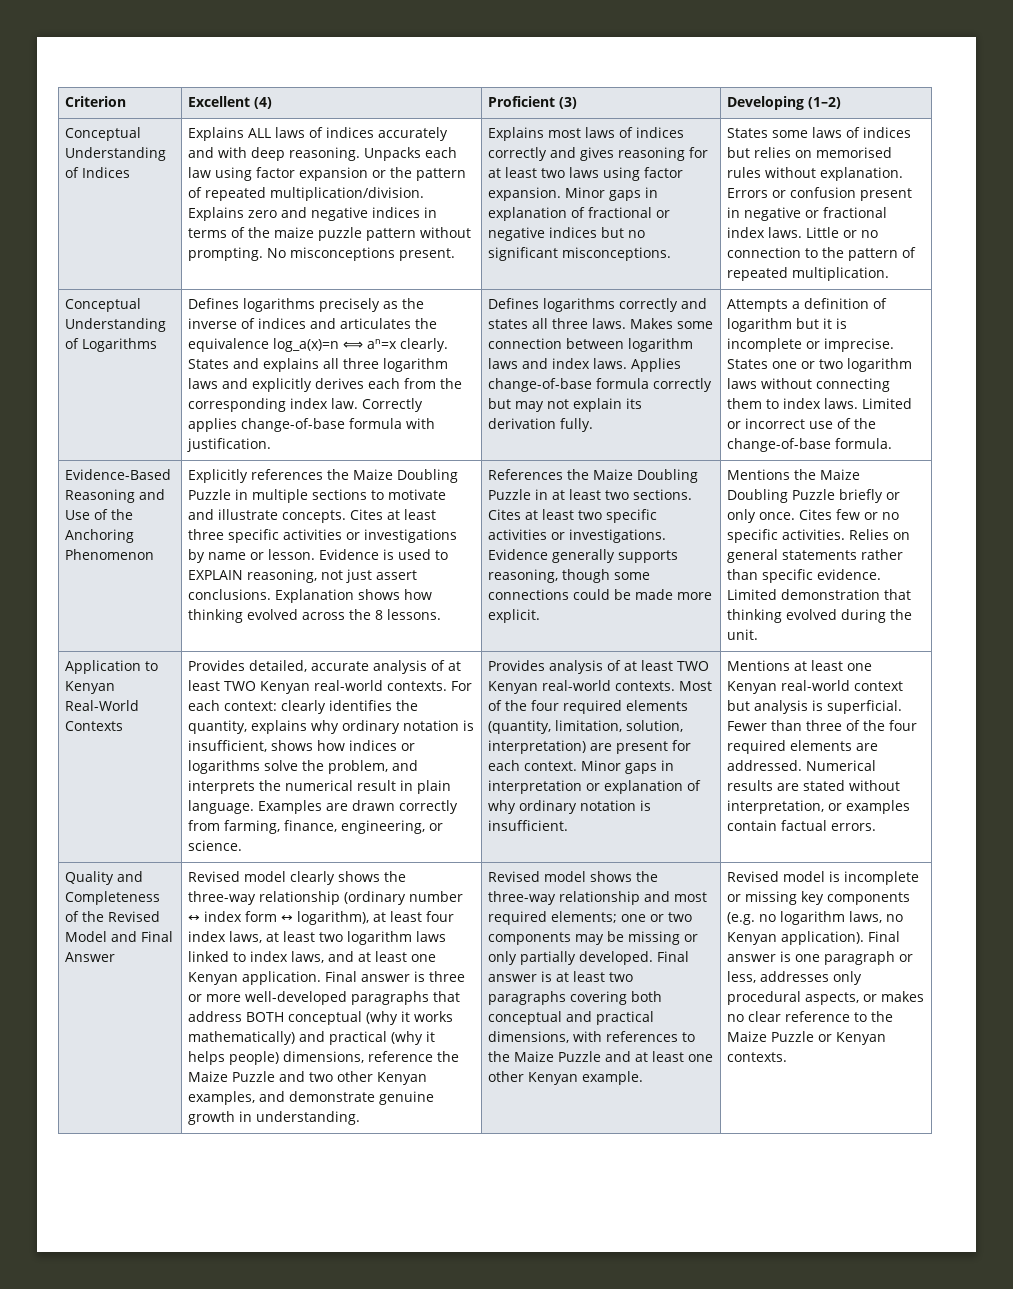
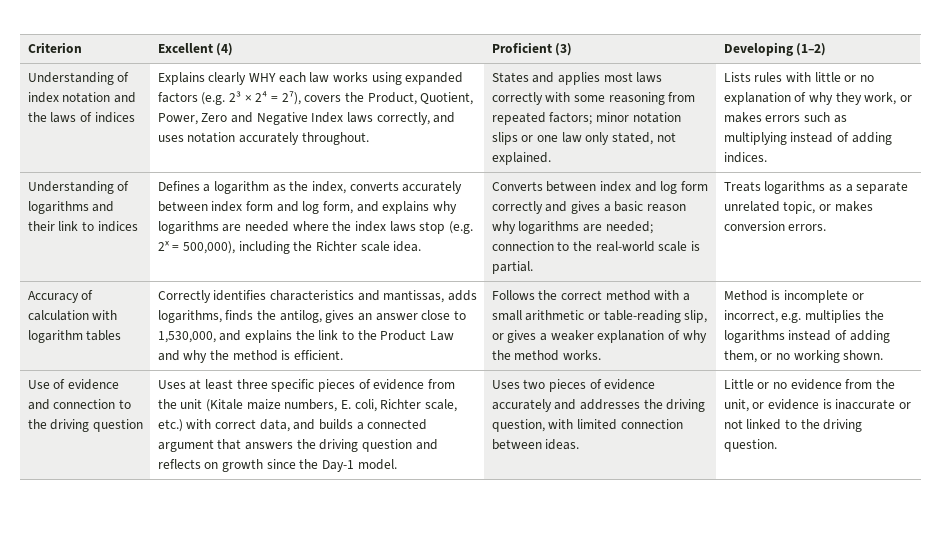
[65,127,142,141] [65,147,167,161] [65,167,131,178] [188,127,449,141] [188,147,458,161] [188,167,467,181] [188,187,425,201] [188,207,438,221] [188,227,472,241] [188,247,456,261] [488,127,685,141] [488,147,709,161] [488,167,684,181] [488,187,659,201] [488,207,671,221] [488,227,646,241] [488,247,672,261] [727,127,912,138] [727,147,893,158] [727,167,904,181] [727,187,913,201] [727,207,888,221] [727,227,879,238] [727,247,917,261] [727,267,890,281] [65,298,142,312] [65,318,167,332] [65,338,158,352] [188,298,425,312] [188,318,438,329] [188,338,449,352] [188,358,449,372] [188,378,463,392] [188,398,424,412] [188,418,436,432] [187,438,272,452] [488,298,708,312] [488,318,714,329] [488,338,694,352] [488,358,682,372] [488,378,713,392] [488,398,643,412] [488,418,594,432] [727,298,888,312] [727,318,848,332] [727,338,895,352] [727,358,913,372] [727,378,891,392] [727,398,913,409] [727,418,877,429] [727,438,893,452] [65,469,172,480] [65,489,166,503] [65,509,134,520] [65,529,135,543] [65,549,155,560] [188,469,459,483] [188,489,447,503] [188,509,437,523] [188,529,458,543] [188,549,449,563] [188,569,418,583] [188,589,433,603] [188,609,442,623] [488,469,699,483] [488,489,693,500] [488,509,658,523] [488,529,667,543] [488,549,679,563] [488,569,651,583] [488,589,713,600] [488,609,541,623] [727,469,861,480] [727,489,901,503] [727,509,900,523] [727,529,911,543] [727,549,904,563] [727,569,882,583] [727,589,912,600] [727,609,913,623] [727,629,759,640] [65,660,159,674] [65,681,116,694] [65,700,140,711] [65,721,124,731] [188,660,462,674] [188,680,473,694] [188,700,419,714] [188,720,475,734] [188,740,416,752] [188,760,419,774] [188,780,452,794] [188,800,459,814] [188,820,444,834] [188,840,243,851] [488,660,710,674] [488,680,713,694] [488,700,689,714] [488,720,684,734] [488,740,692,754] [488,760,675,774] [488,780,702,794] [488,800,652,814] [488,820,569,831] [727,660,873,671] [727,680,904,694] [727,700,903,714] [727,720,918,731] [727,740,879,754] [727,760,877,771] [727,780,901,791] [727,800,911,814] [727,820,877,831] [65,871,144,885] [65,891,161,905] [65,911,161,922] [65,931,174,942] [65,952,116,962] [188,871,407,885] [188,891,464,905] [188,911,455,925] [188,931,447,945] [188,951,437,963] [188,971,466,985] [188,991,461,1005] [188,1011,454,1025] [188,1031,436,1045] [188,1051,460,1065] [188,1071,428,1085] [188,1091,435,1105] [188,1111,361,1125] [488,871,659,882] [488,891,708,905] [488,911,693,925] [488,931,699,945] [488,951,690,965] [488,971,634,982] [488,991,663,1005] [488,1011,655,1025] [488,1031,696,1043] [488,1051,714,1062] [488,1071,644,1085] [727,871,920,885] [727,891,911,905] [727,911,904,925] [727,931,901,945] [727,951,914,965] [727,971,863,985] [727,991,925,1005] [727,1011,894,1022] [727,1031,887,1045] [727,1052,788,1062] Conceptual Understanding of Indices | Explains ALL laws of indices accurately and with deep reasoning. Unpacks each law using factor expansion or the pattern of repeated multiplication/division. Explains zero and negative indices in terms of the maize puzzle pattern without prompting. No misconceptions present. | Explains most laws of indices correctly and gives reasoning for at least two laws using factor expansion. Minor gaps in explanation of fractional or negative indices but no significant misconceptions. | States some laws of indices but relies on memorised rules without explanation. Errors or confusion present in negative or fractional index laws. Little or no connection to the pattern of repeated multiplication. // Conceptual Understanding of Logarithms | Defines logarithms precisely as the inverse of indices and articulates the equivalence log_a(x)=n ⟺ aⁿ=x clearly. States and explains all three logarithm laws and explicitly derives each from the corresponding index law. Correctly applies change-of-base formula with justification. | Defines logarithms correctly and states all three laws. Makes some connection between logarithm laws and index laws. Applies change-of-base formula correctly but may not explain its derivation fully. | Attempts a definition of logarithm but it is incomplete or imprecise. States one or two logarithm laws without connecting them to index laws. Limited or incorrect use of the change-of-base formula. // Evidence-Based Reasoning and Use of the Anchoring Phenomenon | Explicitly references the Maize Doubling Puzzle in multiple sections to motivate and illustrate concepts. Cites at least three specific activities or investigations by name or lesson. Evidence is used to EXPLAIN reasoning, not just assert conclusions. Explanation shows how thinking evolved across the 8 lessons. | References the Maize Doubling Puzzle in at least two sections. Cites at least two specific activities or investigations. Evidence generally supports reasoning, though some connections could be made more explicit. | Mentions the Maize Doubling Puzzle briefly or only once. Cites few or no specific activities. Relies on general statements rather than specific evidence. Limited demonstration that thinking evolved during the unit. // Application to Kenyan Real-World Contexts | Provides detailed, accurate analysis of at least TWO Kenyan real-world contexts. For each context: clearly identifies the quantity, explains why ordinary notation is insufficient, shows how indices or logarithms solve the problem, and interprets the numerical result in plain language. Examples are drawn correctly from farming, finance, engineering, or science. | Provides analysis of at least TWO Kenyan real-world contexts. Most of the four required elements (quantity, limitation, solution, interpretation) are present for each context. Minor gaps in interpretation or explanation of why ordinary notation is insufficient. | Mentions at least one Kenyan real-world context but analysis is superficial. Fewer than three of the four required elements are addressed. Numerical results are stated without interpretation, or examples contain factual errors. // Quality and Completeness of the Revised Model and Final Answer | Revised model clearly shows the three-way relationship (ordinary number ↔ index form ↔ logarithm), at least four index laws, at least two logarithm laws linked to index laws, and at least one Kenyan application. Final answer is three or more well-developed paragraphs that address BOTH conceptual (why it works mathematically) and practical (why it helps people) dimensions, reference the Maize Puzzle and two other Kenyan examples, and demonstrate genuine growth in understanding. | Revised model shows the three-way relationship and most required elements; one or two components may be missing or only partially developed. Final answer is at least two paragraphs covering both conceptual and practical dimensions, with references to the Maize Puzzle and at least one other Kenyan example. | Revised model is incomplete or missing key components (e.g. no logarithm laws, no Kenyan application). Final answer is one paragraph or less, addresses only procedural aspects, or makes no clear reference to the Maize Puzzle or Kenyan contexts. -> [27,72,130,85] [27,92,137,103] [27,112,135,123] [157,72,464,85] [157,91,474,105] [157,112,456,125] [157,132,369,145] [491,72,663,85] [491,92,696,105] [491,112,681,125] [491,132,676,145] [491,152,551,165] [723,72,875,82] [723,92,913,105] [723,112,847,123] [723,132,892,145] [723,152,767,163] [27,181,130,194] [27,201,115,214] [27,221,138,232] [157,181,463,194] [157,201,457,214] [157,221,473,234] [157,241,422,254] [491,181,709,194] [491,201,687,214] [491,221,653,234] [491,241,701,252] [491,261,533,274] [723,181,909,194] [723,201,873,214] [723,221,827,231] [27,290,94,303] [27,310,118,321] [27,330,122,343] [157,290,478,303] [157,310,466,323] [157,330,454,343] [157,350,344,363] [491,290,691,301] [491,310,708,323] [491,330,707,343] [491,350,602,361] [723,290,864,303] [723,310,884,323] [723,330,890,343] [723,350,884,363] [27,379,120,390] [27,399,132,410] [27,419,144,432] [157,379,455,392] [157,399,457,412] [157,419,428,432] [157,439,438,452] [157,459,397,472] [491,379,656,392] [491,399,706,412] [491,419,683,432] [491,439,580,450] [723,379,896,390] [723,399,912,412] [723,419,863,432] [723,439,777,452] Understanding of index notation and the laws of indices | Explains clearly WHY each law works using expanded factors (e.g. 2³ × 2⁴ = 2⁷), covers the Product, Quotient, Power, Zero and Negative Index laws correctly, and uses notation accurately throughout. | States and applies most laws correctly with some reasoning from repeated factors; minor notation slips or one law only stated, not explained. | Lists rules with little or no explanation of why they work, or makes errors such as multiplying instead of adding indices. // Understanding of logarithms and their link to indices | Defines a logarithm as the index, converts accurately between index form and log form, and explains why logarithms are needed where the index laws stop (e.g. 2ˣ = 500,000), including the Richter scale idea. | Converts between index and log form correctly and gives a basic reason why logarithms are needed; connection to the real-world scale is partial. | Treats logarithms as a separate unrelated topic, or makes conversion errors. // Accuracy of calculation with logarithm tables | Correctly identifies characteristics and mantissas, adds logarithms, finds the antilog, gives an answer close to 1,530,000, and explains the link to the Product Law and why the method is efficient. | Follows the correct method with a small arithmetic or table-reading slip, or gives a weaker explanation of why the method works. | Method is incomplete or incorrect, e.g. multiplies the logarithms instead of adding them, or no working shown. // Use of evidence and connection to the driving question | Uses at least three specific pieces of evidence from the unit (Kitale maize numbers, E. coli, Richter scale, etc.) with correct data, and builds a connected argument that answers the driving question and reflects on growth since the Day-1 model. | Uses two pieces of evidence accurately and addresses the driving question, with limited connection between ideas. | Little or no evidence from the unit, or evidence is inaccurate or not linked to the driving question.

